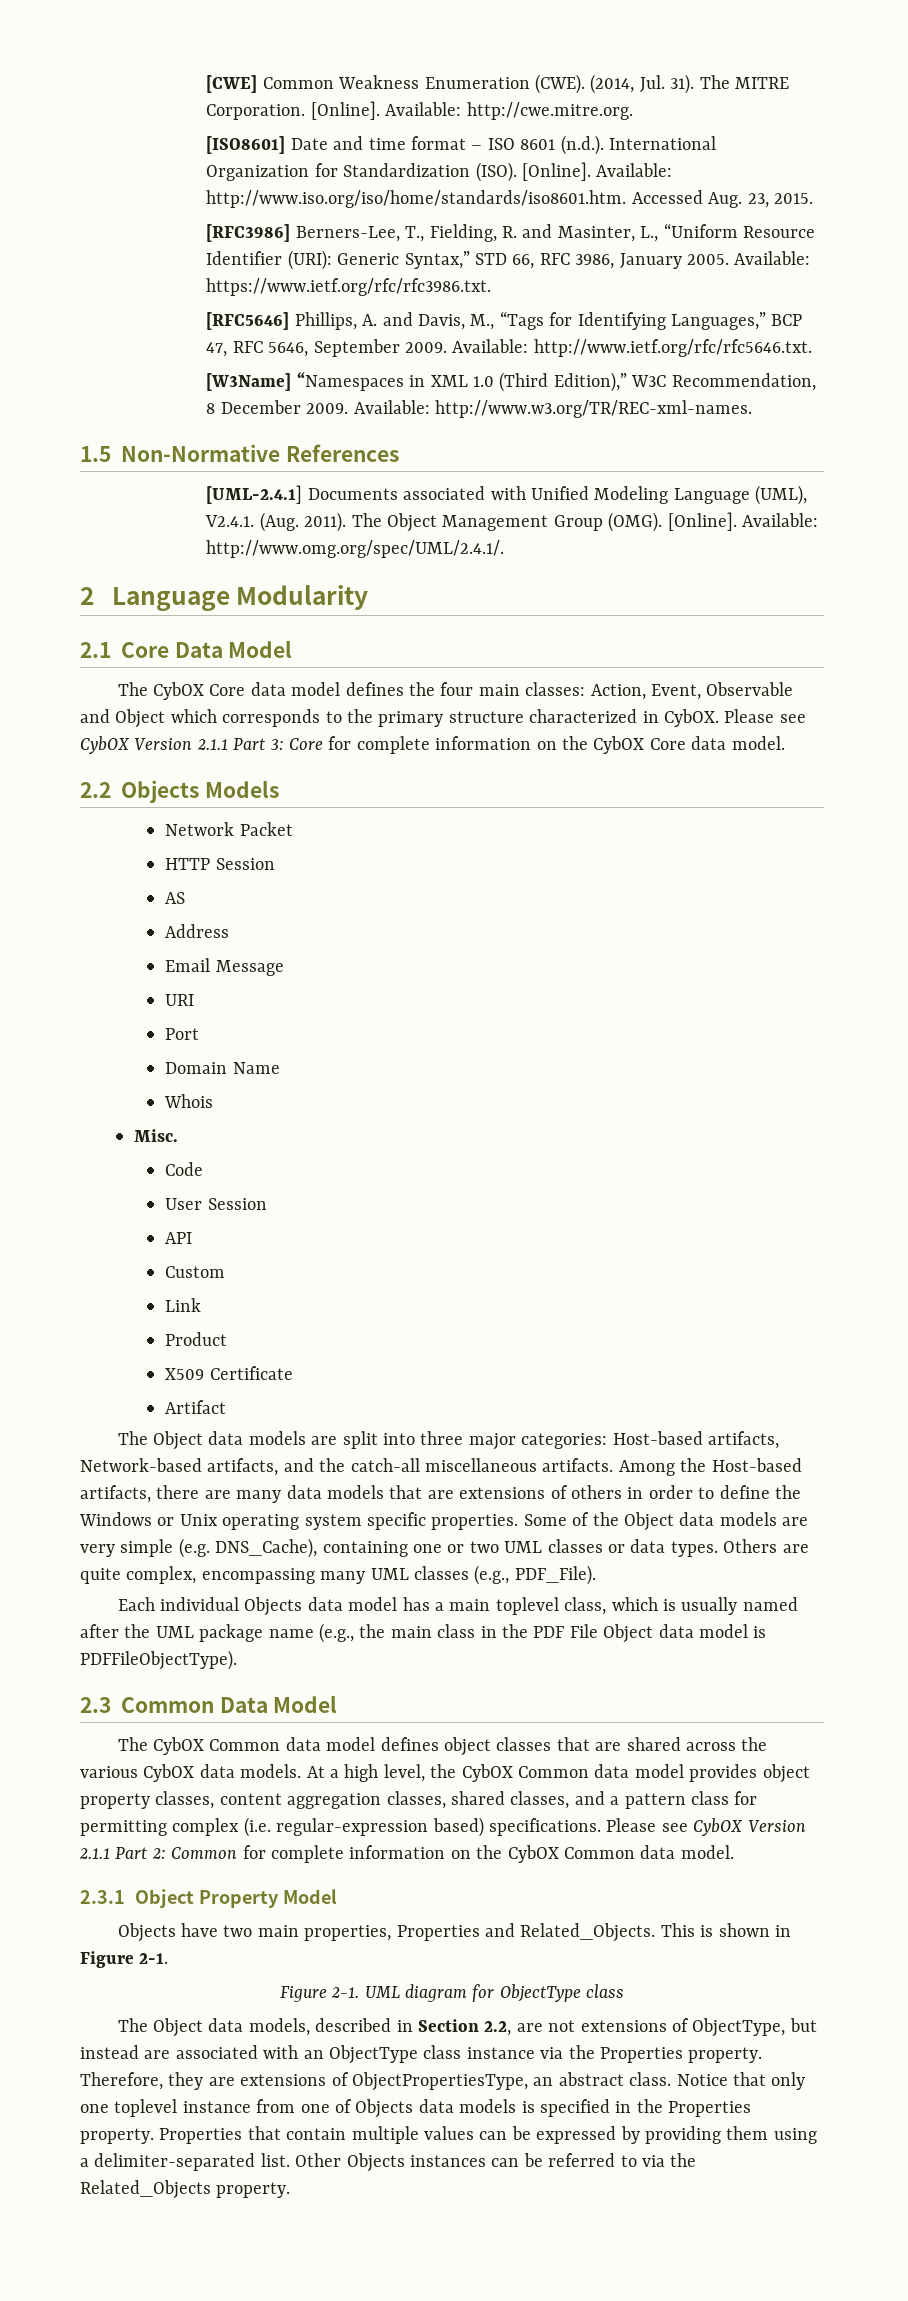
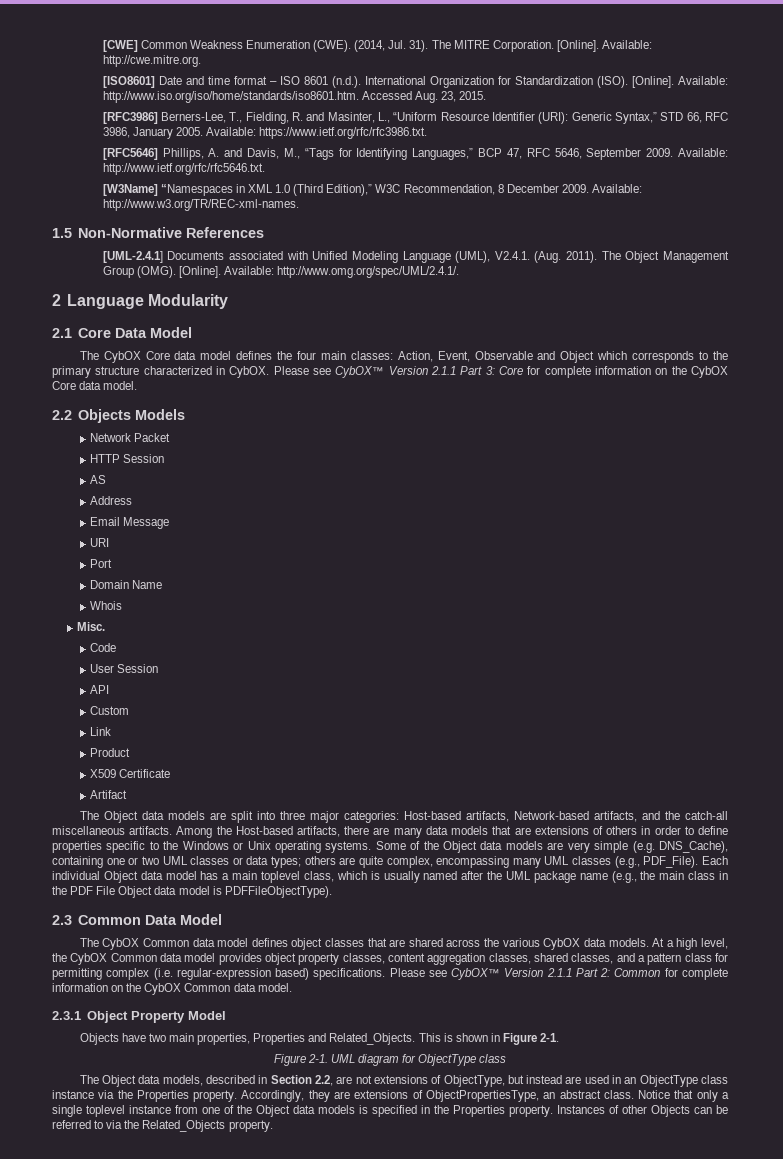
[80,736,130,754] CybOX -> [335,366,385,378] CybOX™
(770, 1492) none -> [52,841,159,853] properties specific to
[304,1512,519,1530] system specific properties. -> [325,841,372,853] systems.
[670,1539,778,1557] types. Others -> [271,856,336,868] types; others
(596, 1575) // -> (699, 862) none
[244,1597,303,1616] Objects -> [103,871,138,883] Object
[693,1818,744,1836] CybOX -> [451,968,501,980] CybOX™
[175,2045,299,2059] associated with -> [584,1075,622,1084] used in
[80,2072,163,2090] Therefore, -> [241,1090,305,1102] Accordingly,
[80,2104,109,2113] one -> [721,1092,729,1099] [52,1105,82,1117] a single
[355,2099,414,2118] Objects -> [237,1105,290,1117] the Object
[159,2126,817,2144] [80,2153,486,2172] Properties that contain multiple values can be expressed by providing them using a delimiter-separated list. Other Objects instances -> [557,1105,690,1117] Instances of other Objects

